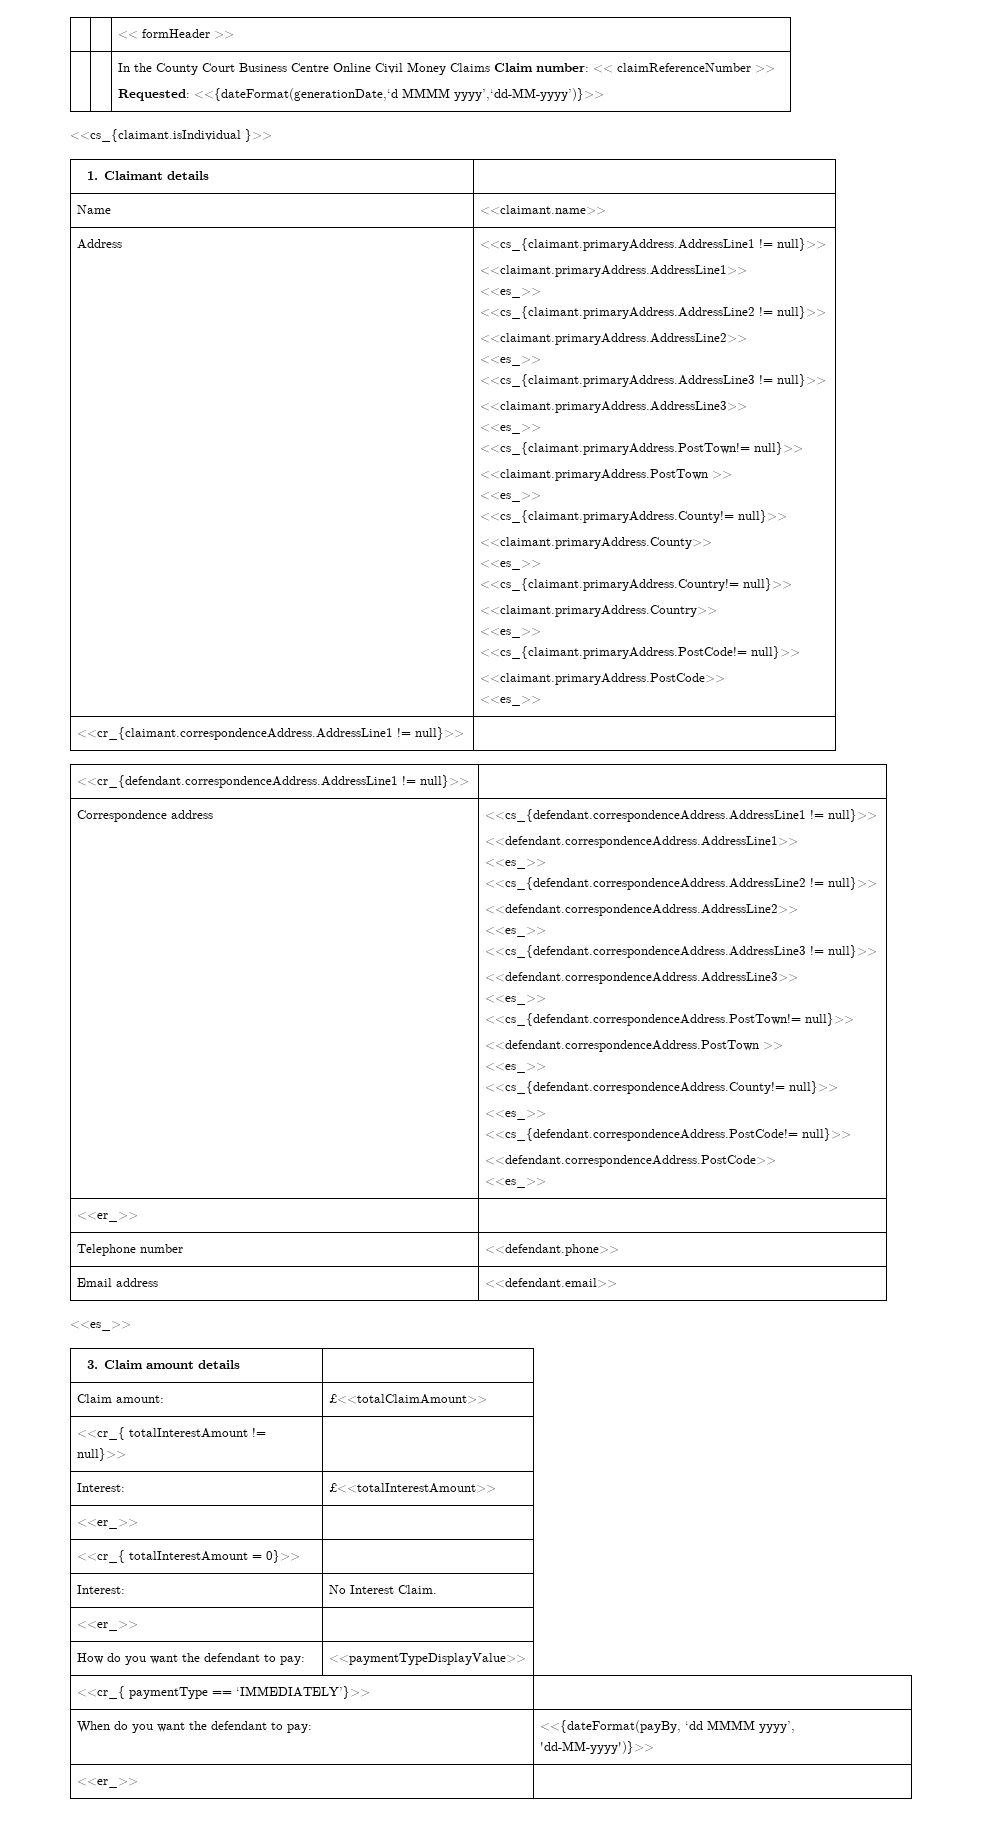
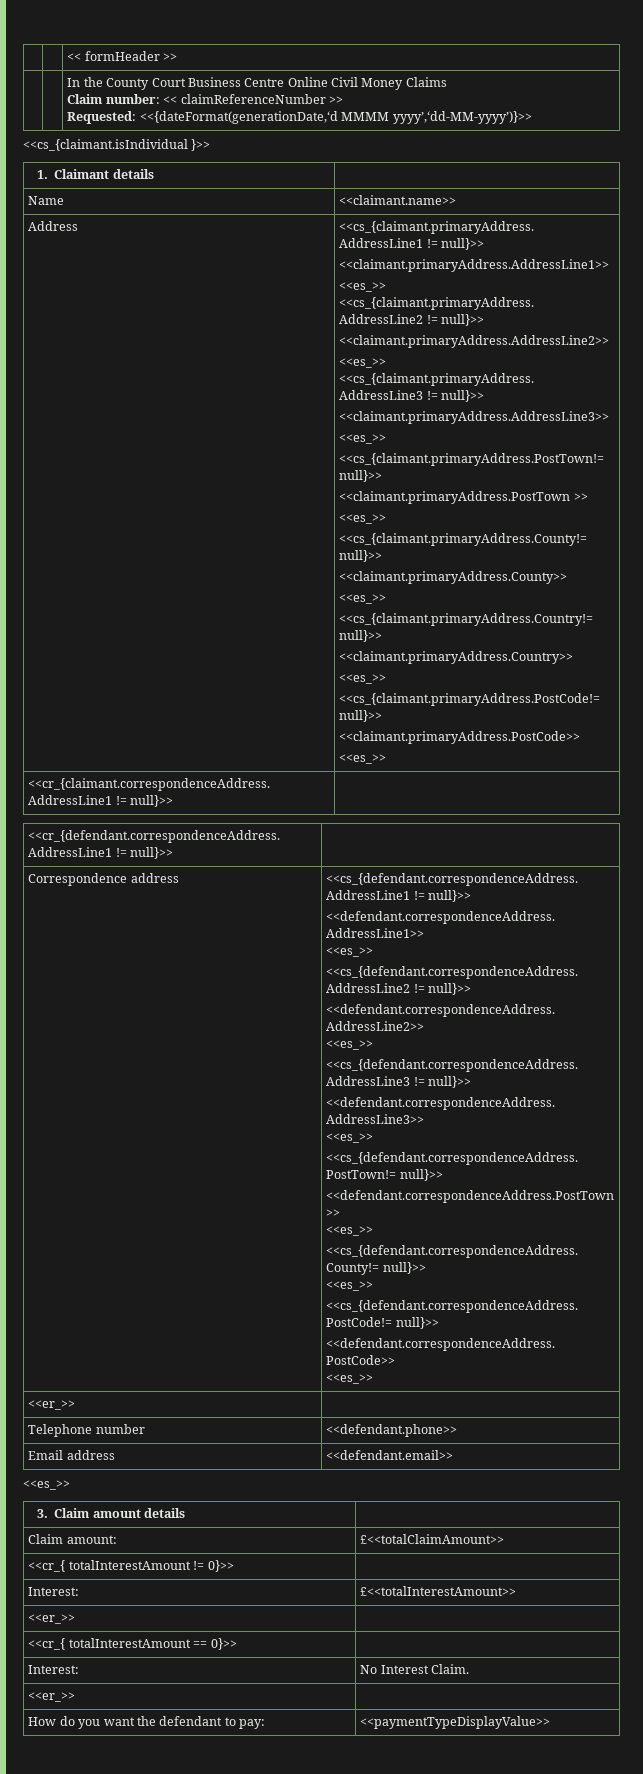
(491, 67) none -> (447, 82) //
[77,1448,127,1461] null}>> -> [207,1560,234,1572] 0}>>
[252,1555,263,1560] = -> [193,1641,208,1648] ==
[77,1686,371,1699] [77,1721,313,1733] [540,1720,796,1733] [540,1741,655,1754] [77,1778,139,1788] // <<cr_{ paymentType == ‘IMMEDIATELY’}>> | // When do you want the defendant to pay: | <<{dateFormat(payBy, ‘dd MMMM yyyy’, 'dd-MM-yyyy')}>> // <<er_>> | -> (551, 1722) none

